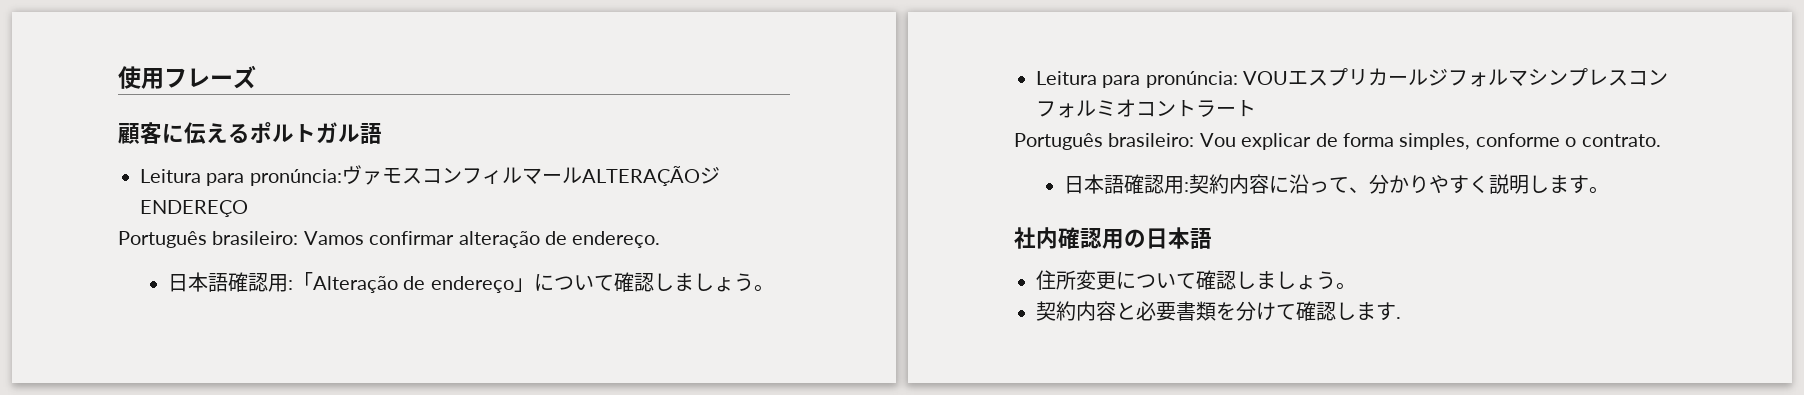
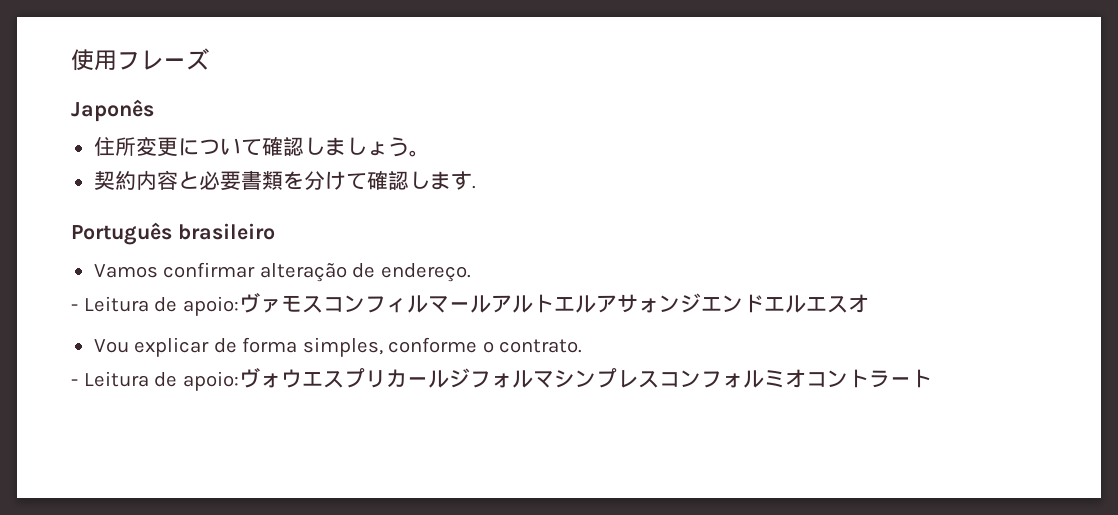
[118,122,382,144] [140,165,720,186] [140,200,248,217] [118,231,661,248] [167,272,774,293] [1036,68,1669,88] [1036,99,1256,118] [1014,133,1661,150] [1063,174,1609,194] [1014,227,1212,249] 顧客に伝えるポルトガル語 // Leitura para pronúncia:ヴァモスコンフィルマールALTERAÇÃOジENDEREÇO // Português brasileiro: Vamos confirmar alteração de endereço. // 日本語確認用:「Alteração de endereço」について確認しましょう。 // Leitura para pronúncia: VOUエスプリカールジフォルマシンプレスコンフォルミオコントラート // Português brasileiro: Vou explicar de forma simples, conforme o contrato. // 日本語確認用:契約内容に沿って、分かりやすく説明します。 // 社内確認用の日本語 -> [71,99,154,122] Japonês
(1401, 318) none -> [71,222,275,245] [93,262,471,282] [71,293,869,316] [93,337,583,357] [71,368,932,391] // Português brasileiro // Vamos confirmar alteração de endereço. // - Leitura de apoio:ヴァモスコンフィルマールアルトエルアサォンジエンドエルエスオ // Vou explicar de forma simples, conforme o contrato. // - Leitura de apoio:ヴォウエスプリカールジフォルマシンプレスコンフォルミオコントラート

